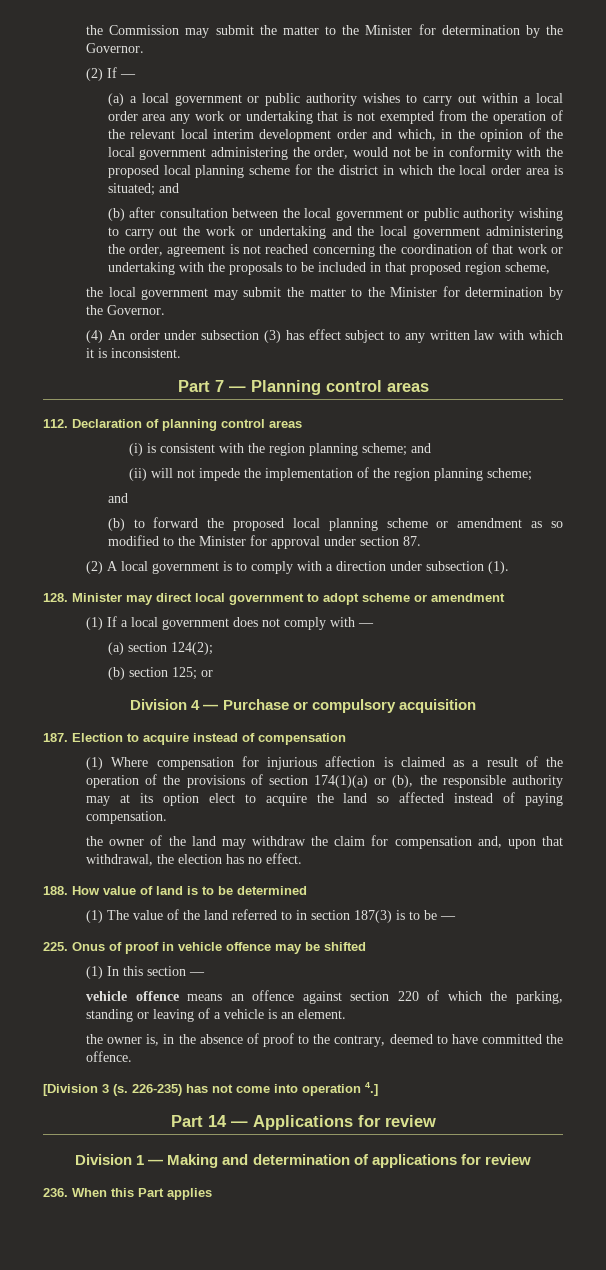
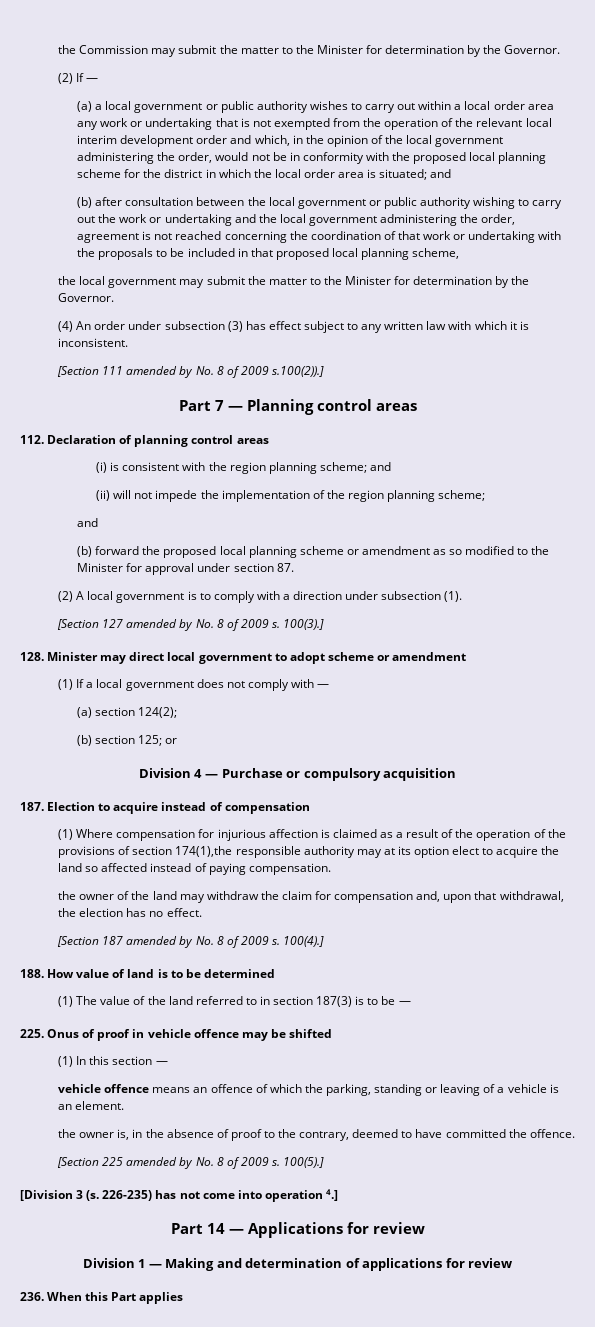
[464,262,501,275] region -> [331,248,410,260] local planning
(182, 353) none -> [57,366,324,378] // [Section 111 amended by No. 8 of 2009 s.100(2)).]
[133,519,145,528] to -> (93, 551) none
(510, 567) none -> [57,619,325,631] // [Section 127 amended by No. 8 of 2009 s. 100(3).]
[314,775,437,788] 174(1)(a) or (b), the -> [175,846,233,857] 174(1),the
(303, 858) none -> [57,936,325,948] // [Section 187 amended by No. 8 of 2009 s. 100(4).]
[302,991,419,1004] against section 220 -> (253, 1088) none
(133, 1056) none -> [57,1157,325,1169] // [Section 225 amended by No. 8 of 2009 s. 100(5).]

